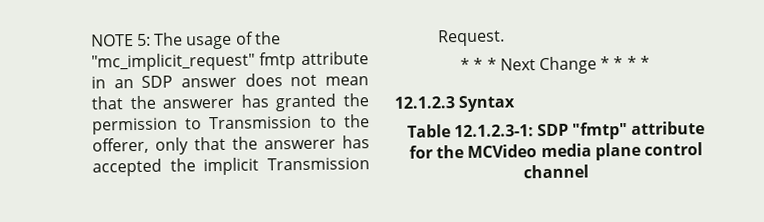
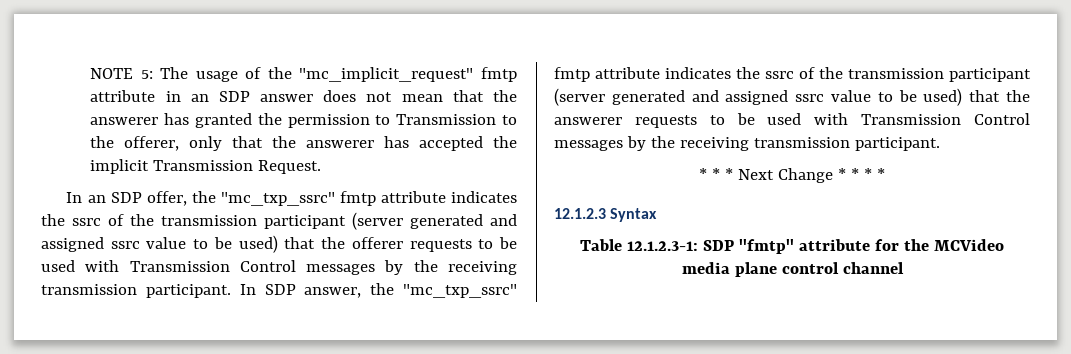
(505, 38) none -> [66,191,517,206] [41,212,517,230] [41,235,518,253] [41,260,517,275] [41,283,517,298] [554,67,1031,82] [554,88,1030,106] [554,113,1030,128] [554,136,940,151] // In an SDP offer, the "mc_txp_ssrc" fmtp attribute indicates the ssrc of the transmission participant (server generated and assigned ssrc value to be used) that the offerer requests to be used with Transmission Control messages by the receiving transmission participant. In SDP answer, the "mc_txp_ssrc" fmtp attribute indicates the ssrc of the transmission participant (server generated and assigned ssrc value to be used) that the answerer requests to be used with Transmission Control messages by the receiving transmission participant.

